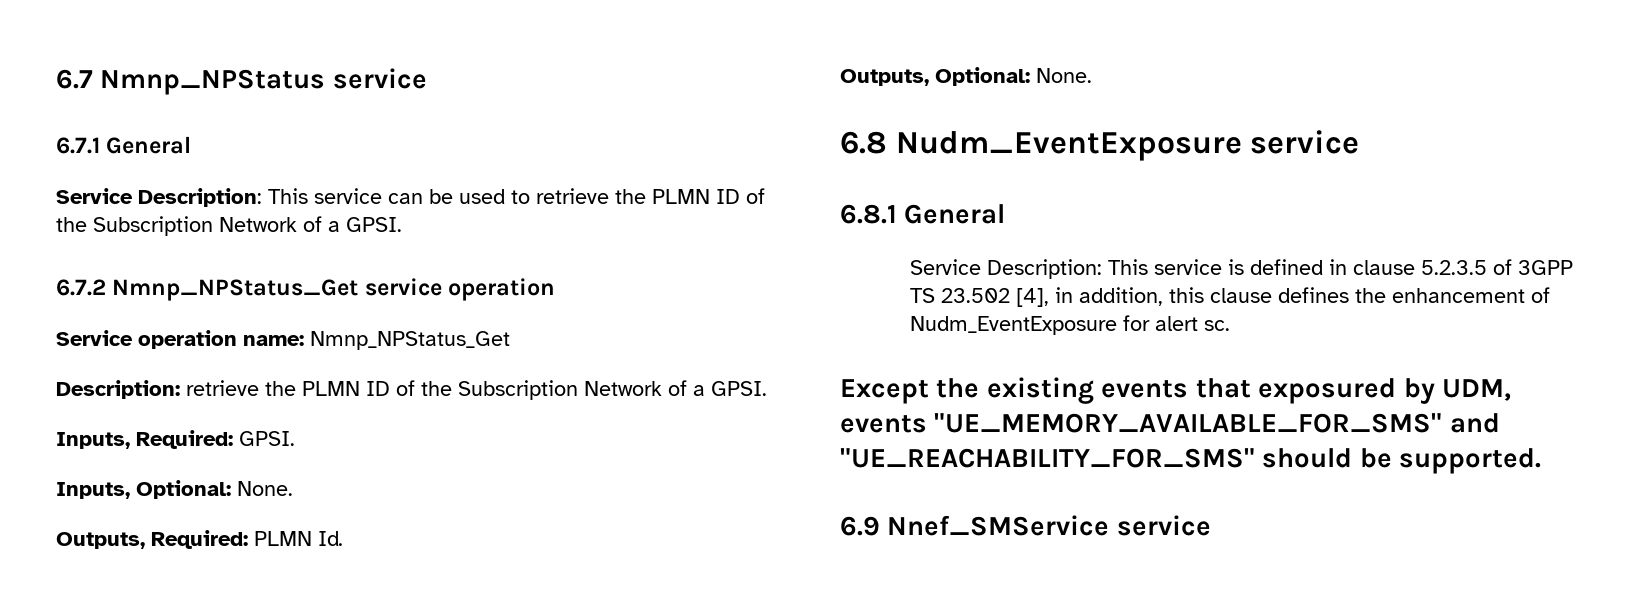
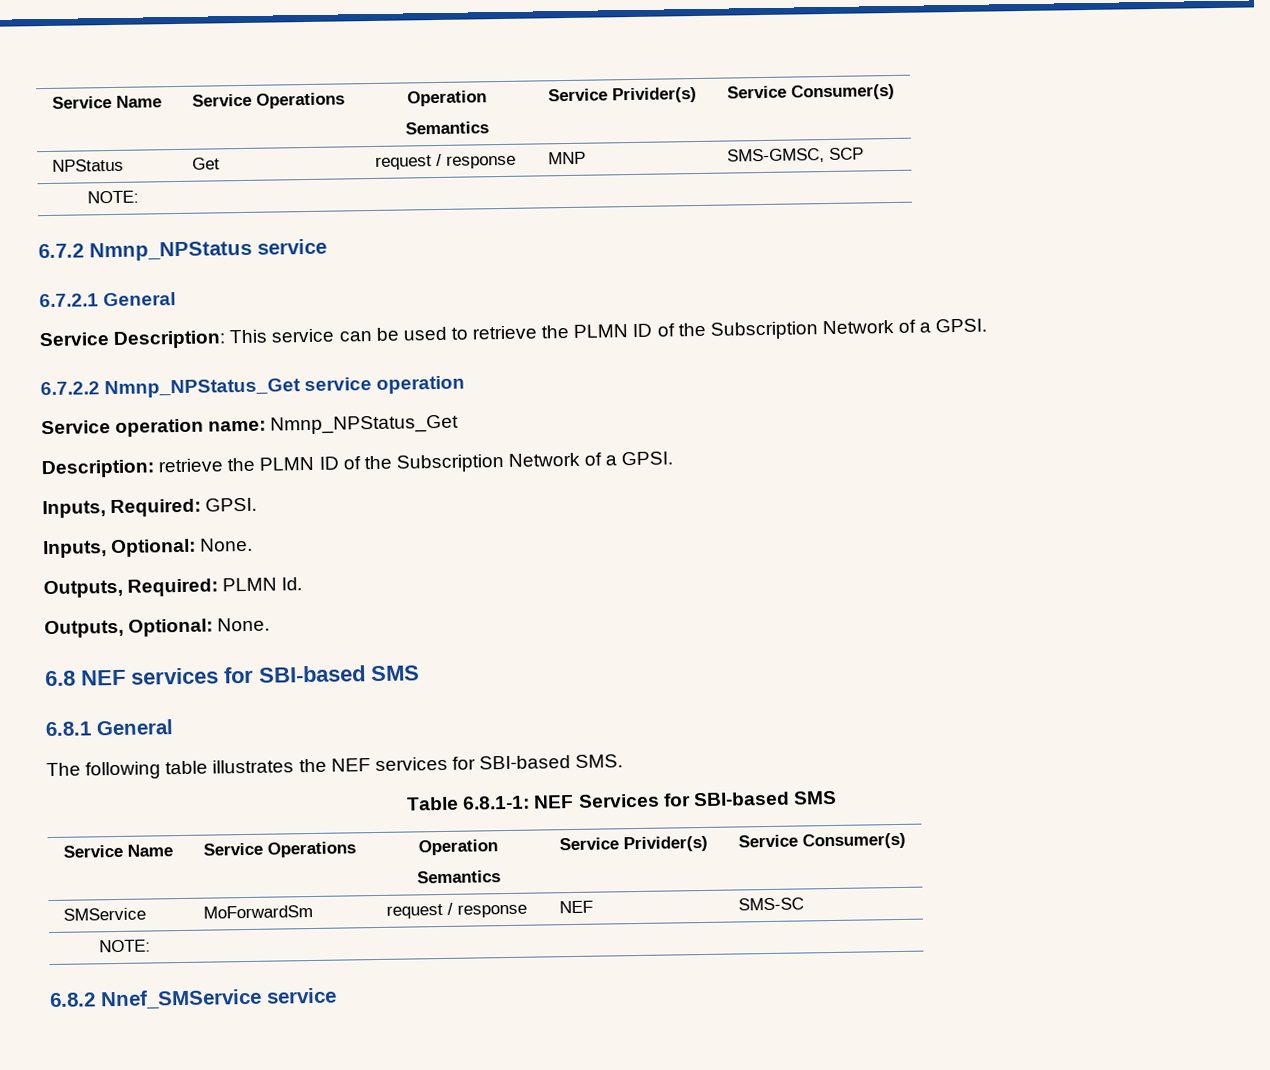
[56,69,93,89] 6.7 -> [52,95,162,109] [192,92,345,109] [406,90,487,107] [404,121,489,135] [548,87,697,104] [727,83,895,101] [51,158,124,172] [191,157,220,170] [374,153,516,170] [547,151,586,165] [726,147,864,164] [87,190,140,204] [38,243,84,259] Service Name | Service Operations | Operation // Semantics | Service Privider(s) | Service Consumer(s) // NPStatus | Get | request / response | MNP | SMS-GMSC, SCP // NOTE: // 6.7.2
[56,137,100,154] 6.7.1 -> [39,293,99,308] 6.7.2.1
[56,279,106,296] 6.7.2 -> [40,381,100,396] 6.7.2.2
[895,130,1360,161] [840,204,1006,224] [910,259,1574,279] [910,287,1551,307] [910,315,1231,335] [840,377,1511,404] [840,413,1500,433] [840,448,1542,474] [840,516,880,536] Nudm_EventExposure service // 6.8.1 General // Service Description: This service is defined in clause 5.2.3.5 of 3GPP TS 23.502 [4], in addition, this clause defines the enhancement of Nudm_EventExposure for alert sc. // Except the existing events that exposured by UDM, events "UE_MEMORY_AVAILABLE_FOR_SMS" and "UE_REACHABILITY_FOR_SMS" should be supported. // 6.9 -> [81,665,420,686] [45,719,174,737] [46,754,624,780] [407,790,837,811] [63,844,173,858] [203,841,356,858] [417,839,498,856] [416,870,501,884] [559,835,708,853] [738,832,906,850] [62,907,146,921] [202,904,313,919] [385,902,527,919] [558,900,593,914] [737,897,804,911] [99,939,152,953] [49,992,96,1008] NEF services for SBI-based SMS // 6.8.1 General // The following table illustrates the NEF services for SBI-based SMS. // Table 6.8.1-1: NEF Services for SBI-based SMS // Service Name | Service Operations | Operation // Semantics | Service Privider(s) | Service Consumer(s) // SMService | MoForwardSm | request / response | NEF | SMS-SC // NOTE: // 6.8.2

